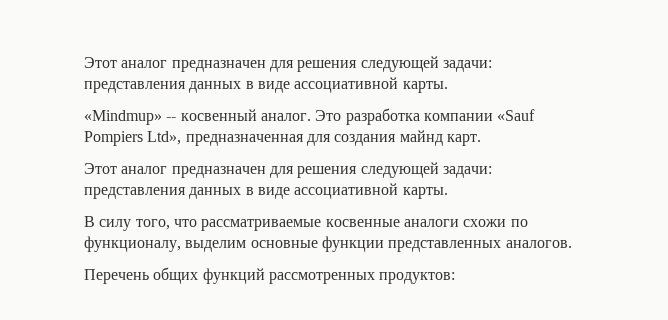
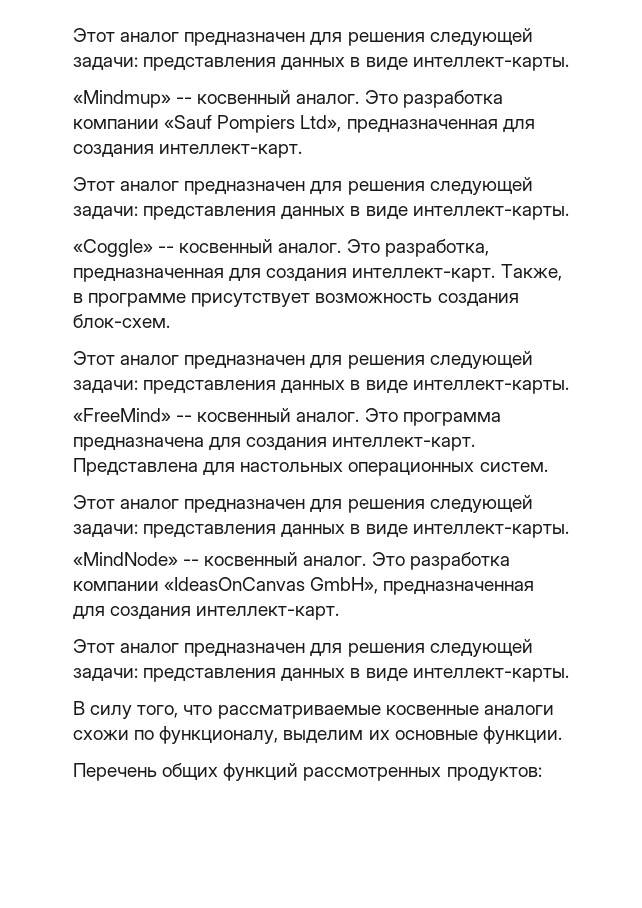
[294,77,448,93] ассоциативной карты. -> [412,57,569,71] интеллект-карты.
[399,130,481,146] майнд карт. -> [159,144,303,158] интеллект-карт.
[294,183,448,199] ассоциативной карты. -> [412,206,569,220] [73,239,489,257] [73,264,562,282] [73,293,519,307] [73,314,170,328] [73,351,533,369] [73,380,569,394] [73,408,501,426] [73,437,476,451] [73,458,548,476] [73,495,533,513] [73,524,569,538] [73,552,510,570] [73,577,535,595] [73,606,340,620] [73,639,533,657] [73,668,569,682] интеллект-карты. // «Coggle» -- косвенный аналог. Это разработка, предназначенная для создания интеллект-карт. Также, в программе присутствует возможность создания блок-схем. // Этот аналог предназначен для решения следующей задачи: представления данных в виде интеллект-карты. // «FreeMind» -- косвенный аналог. Это программа предназначена для создания интеллект-карт. Представлена для настольных операционных систем. // Этот аналог предназначен для решения следующей задачи: представления данных в виде интеллект-карты. // «MindNode» -- косвенный аналог. Это разработка компании «IdeasOnCanvas GmbH», предназначенная для создания интеллект-карт. // Этот аналог предназначен для решения следующей задачи: представления данных в виде интеллект-карты.
[250,236,572,252] основные функции представленных аналогов. -> [368,726,562,744] их основные функции.

